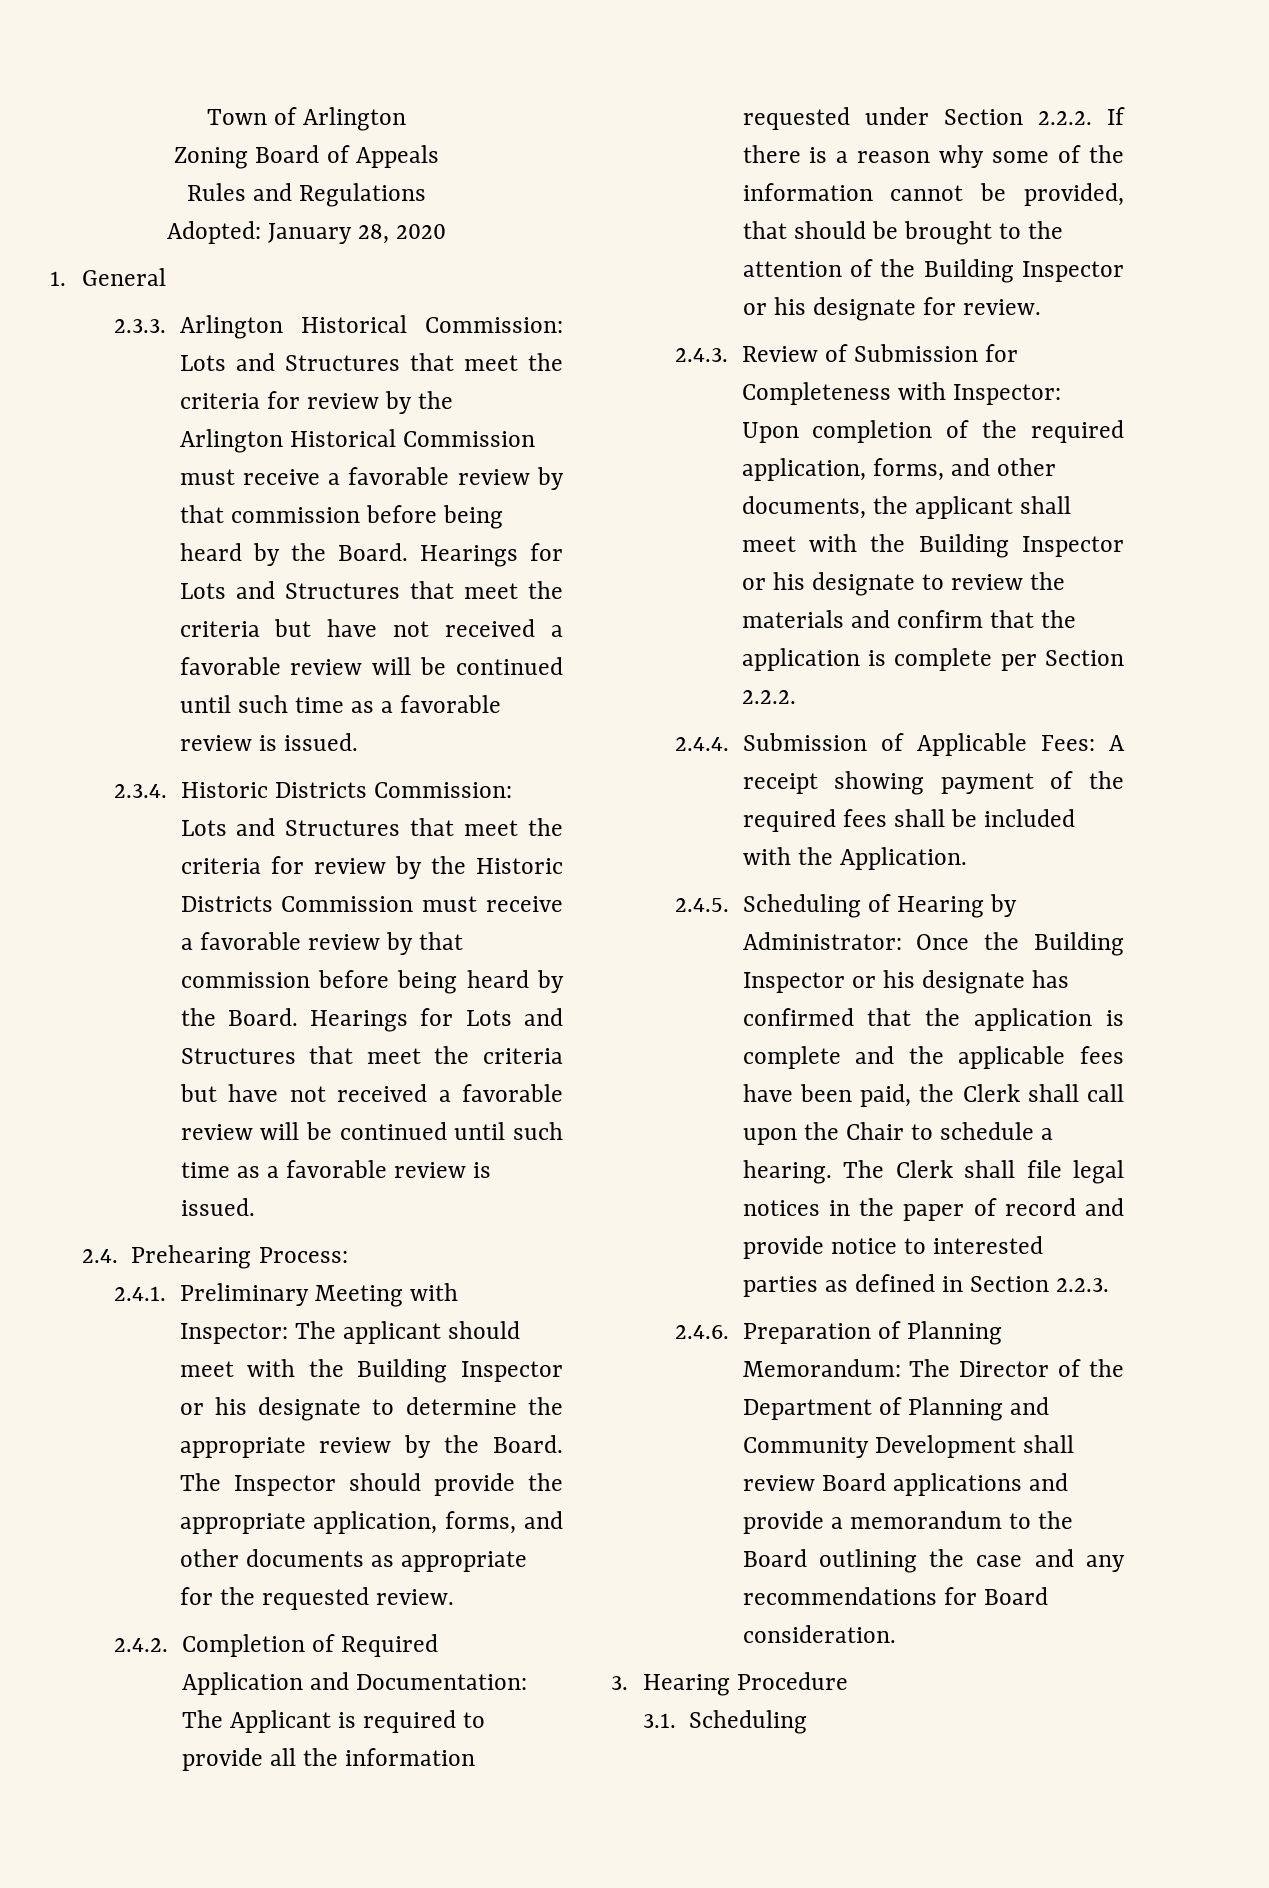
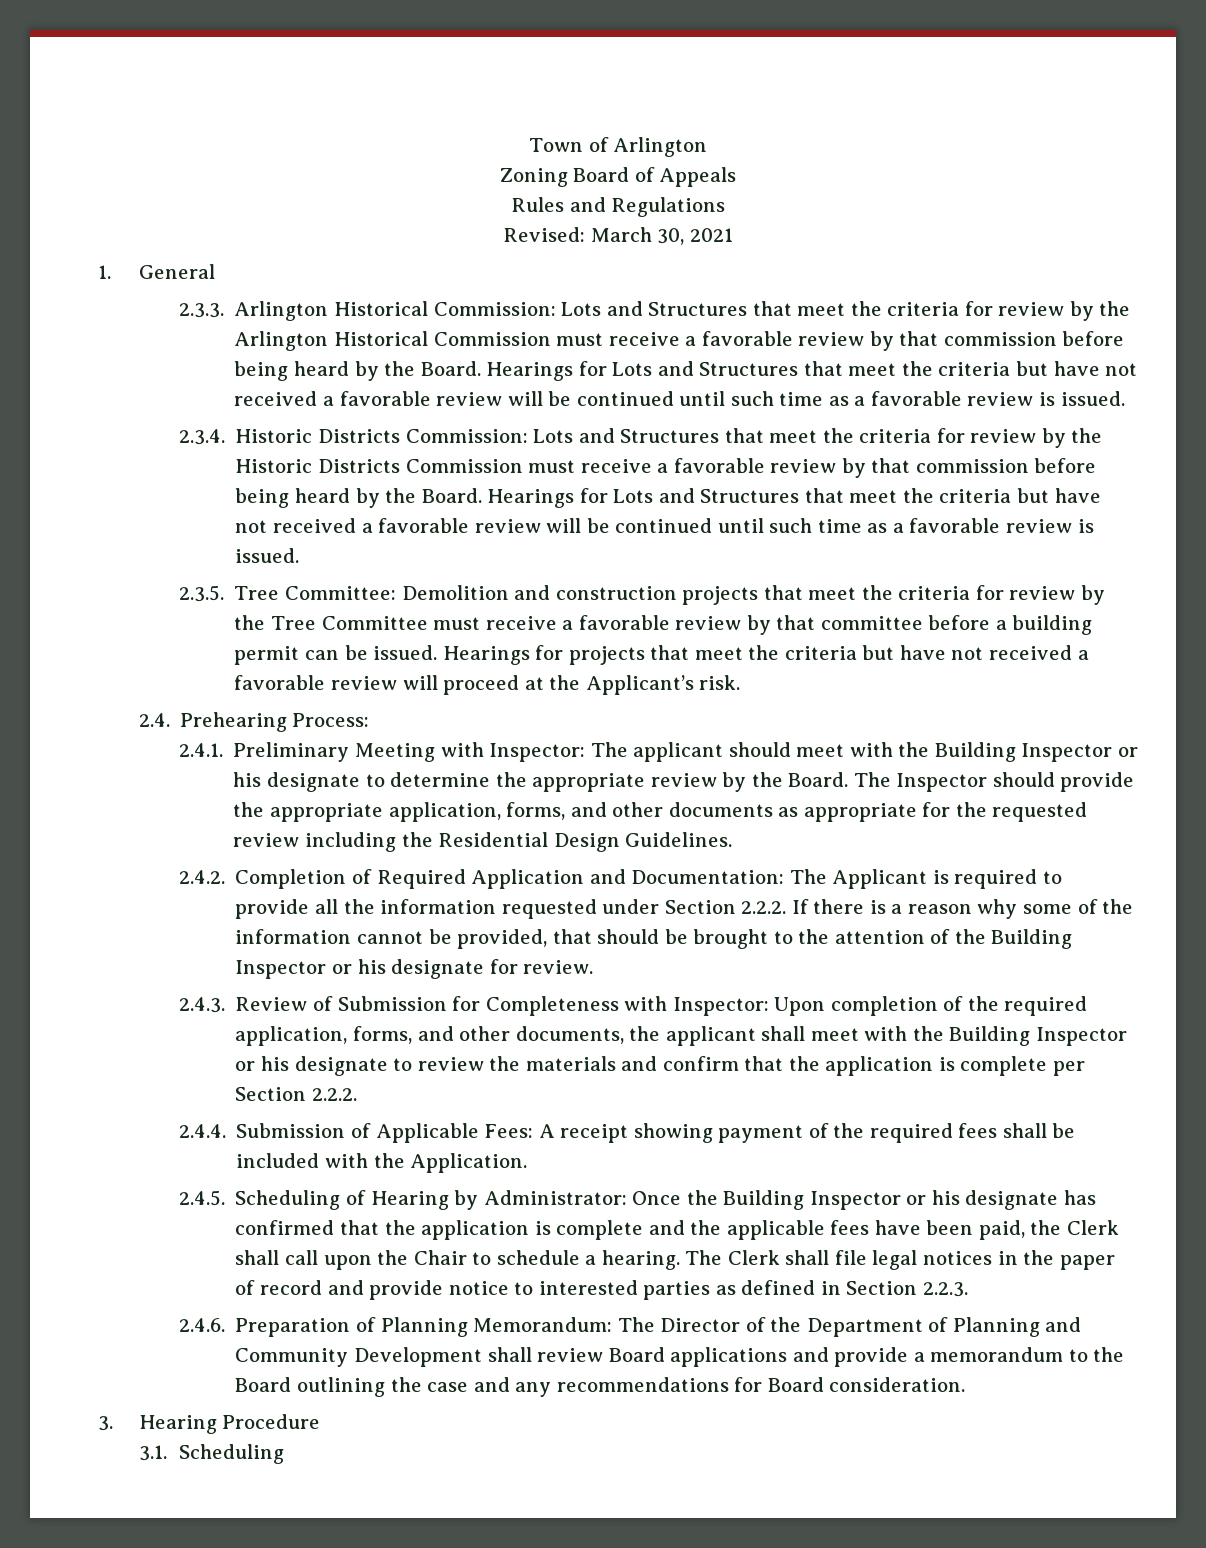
[166,221,447,244] Adopted: January 28, 2020 -> [503,227,733,245] Revised: March 30, 2021
(255, 1207) none -> [179,585,1105,605] [234,615,1093,635] [234,645,1089,665] [234,675,741,695] // 2.3.5. Tree Committee: Demolition and construction projects that meet the criteria for review by the Tree Committee must receive a favorable review by that committee before a building permit can be issued. Hearings for projects that meet the criteria but have not received a favorable review will proceed at the Applicant’s risk.
[375,1589,454,1605] review. -> [233,832,733,852] review including the Residential Design Guidelines.

